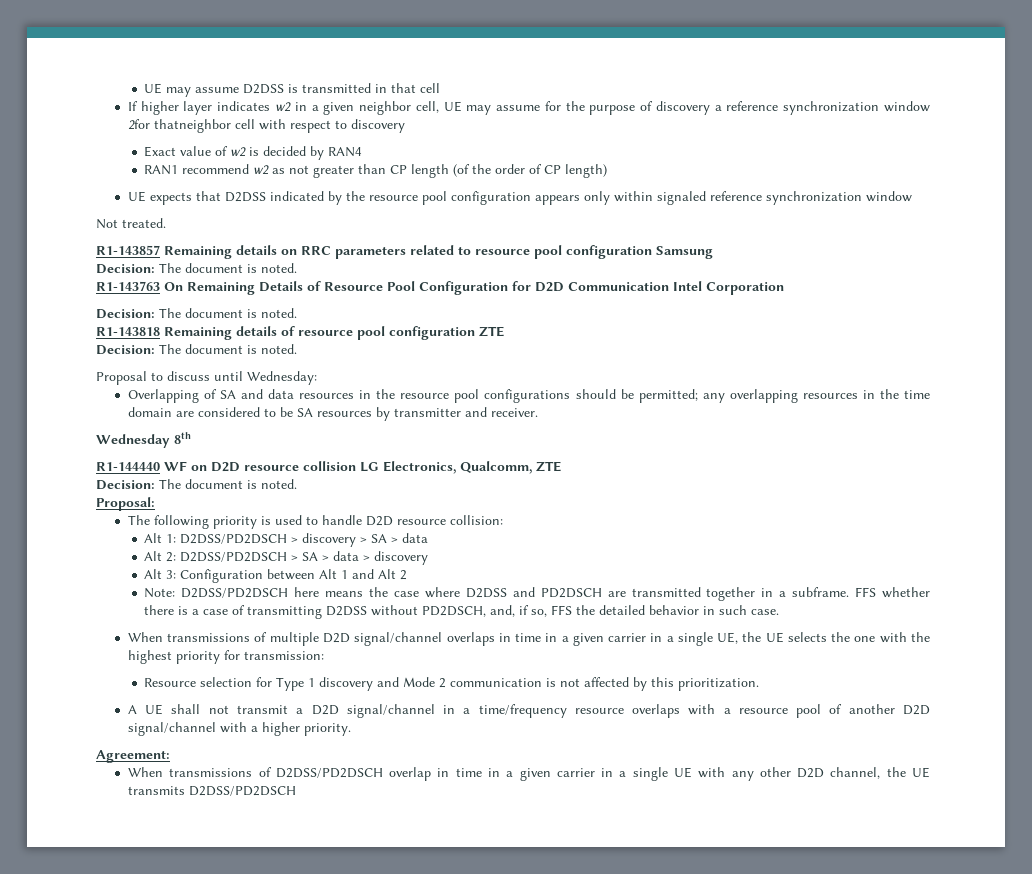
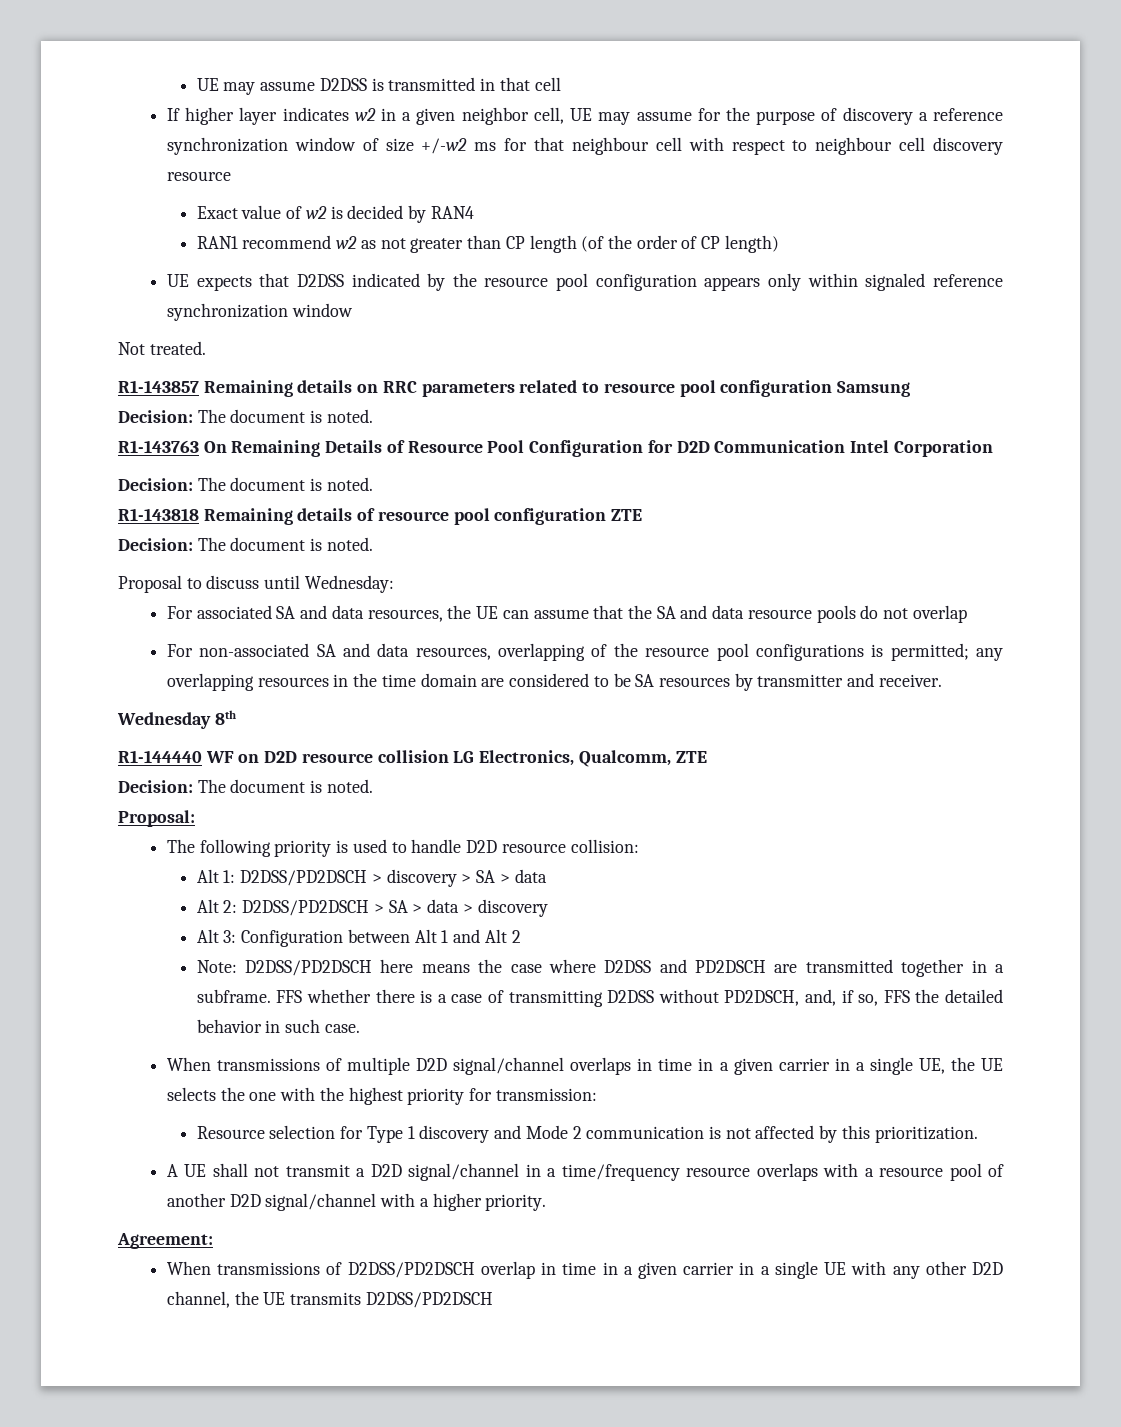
[127,119,231,133] 2for thatneighbor -> [362,137,649,155] of size +/-w2 ms for that neighbour
[350,119,405,133] discovery -> [815,137,1004,155] [166,171,231,181] neighbour cell discovery resource
[127,389,372,403] Overlapping of SA and data resources in -> [166,605,967,623] [166,643,608,661] For associated SA and data resources, the UE can assume that the SA and data resource pools do not overlap // For non-associated SA and data resources, overlapping of
[575,389,634,399] should be -> [871,644,884,657] is

